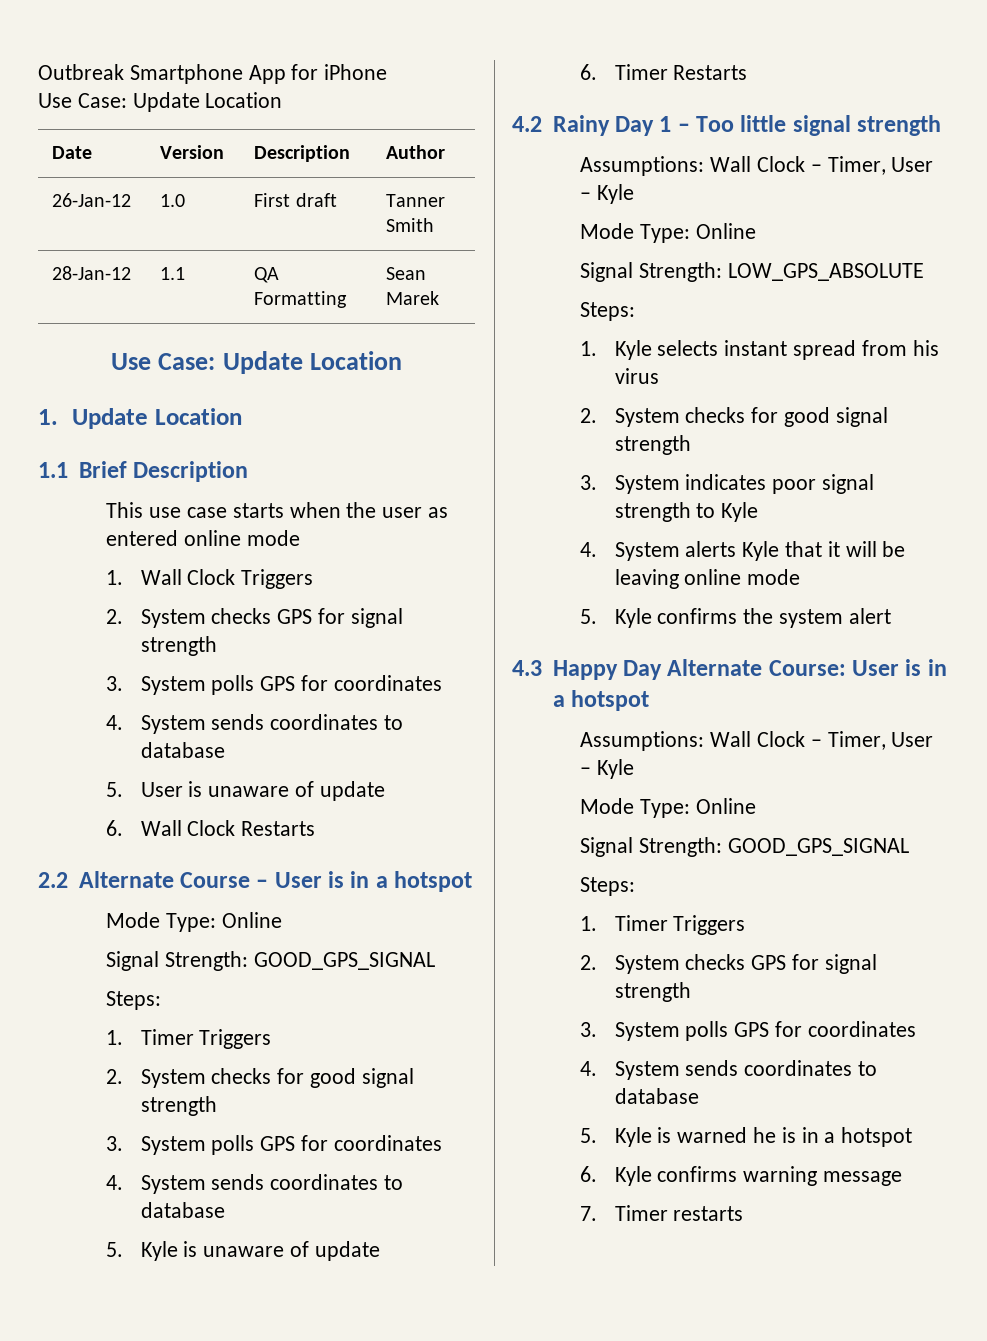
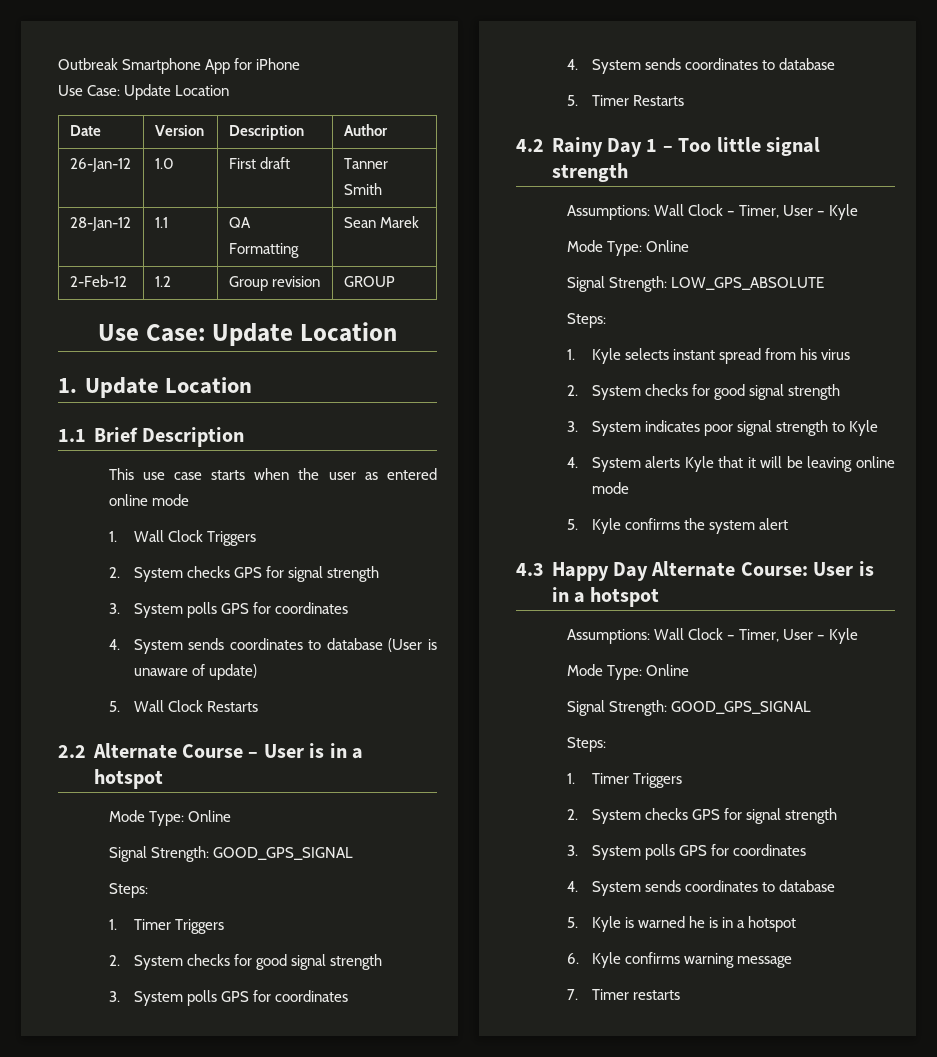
(440, 298) none -> [69,275,127,287] [154,276,171,287] [228,276,320,291] [343,276,395,287] // 2-Feb-12 | 1.2 | Group revision | GROUP
[106,781,385,801] [106,820,124,836] // 5. User is unaware of update // 6. -> [388,638,437,652] [133,664,257,680] [108,701,120,712] (User is unaware of update) // 5.
[140,1241,380,1261] [580,64,598,80] Kyle is unaware of update // 6. -> (578, 100) none

